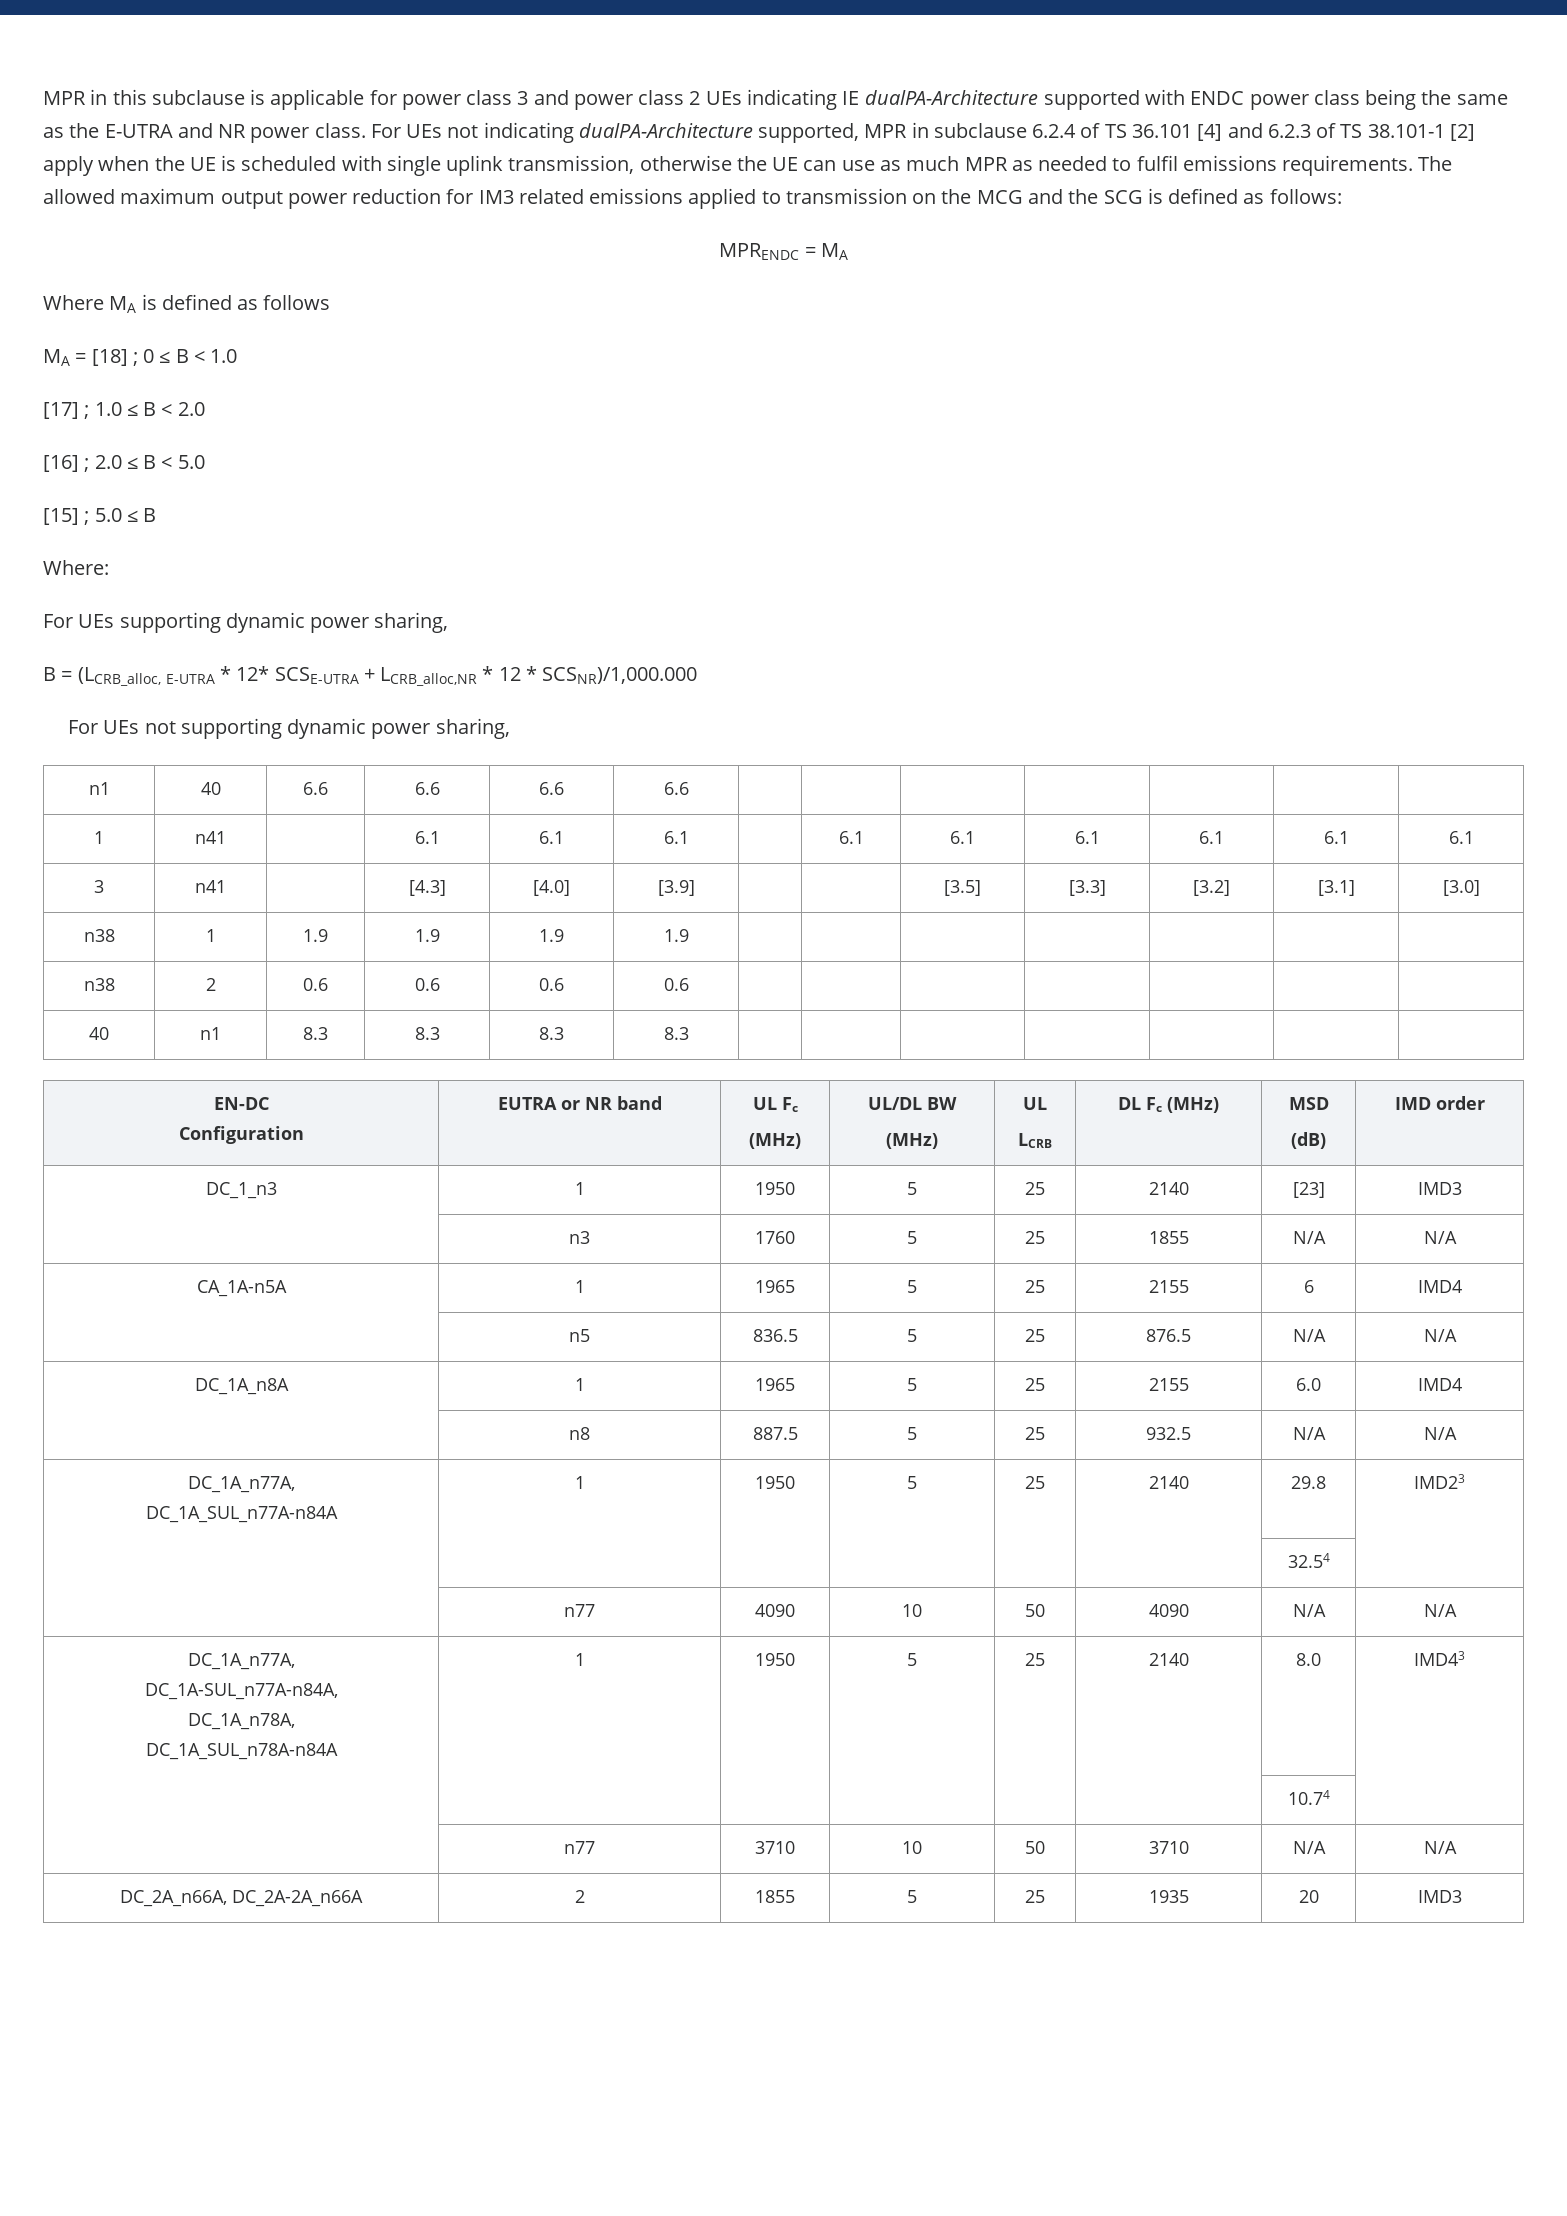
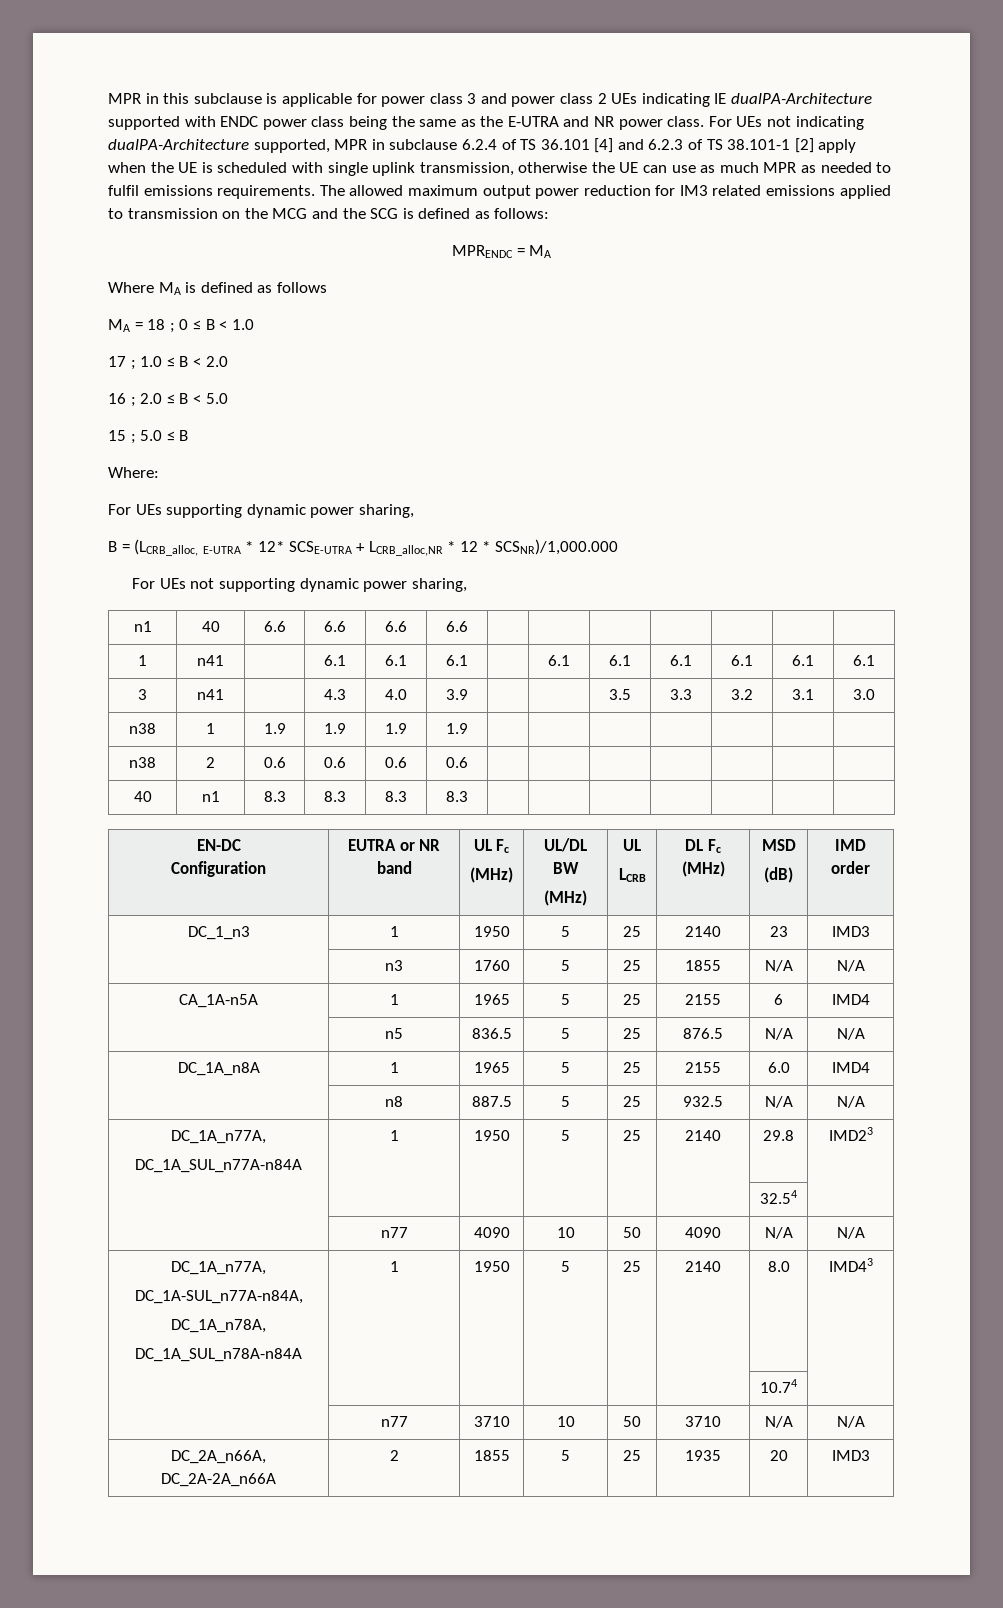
[91,349,128,366] [18] -> [147,319,166,330] 18
[43,402,79,419] [17] -> [108,356,126,367] 17
[43,455,79,472] [16] -> [108,393,126,404] 16
[43,508,79,525] [15] -> [108,430,126,441] 15
[408,880,446,896] [533,880,570,896] [657,880,695,896] [944,880,981,896] [1068,880,1106,896] [1193,880,1230,896] [1317,880,1355,896] [1442,880,1480,896] [4.3] | [4.0] | [3.9] | | | [3.5] | [3.3] | [3.2] | [3.1] | [3.0] -> [324,689,346,700] [385,689,407,700] [446,689,468,700] [609,689,631,700] [670,689,692,700] [731,689,753,700] [792,689,814,700] [853,689,875,700] 4.3 | 4.0 | 3.9 | | | 3.5 | 3.3 | 3.2 | 3.1 | 3.0
[1292,1182,1325,1198] [23] -> [769,926,788,937] 23

